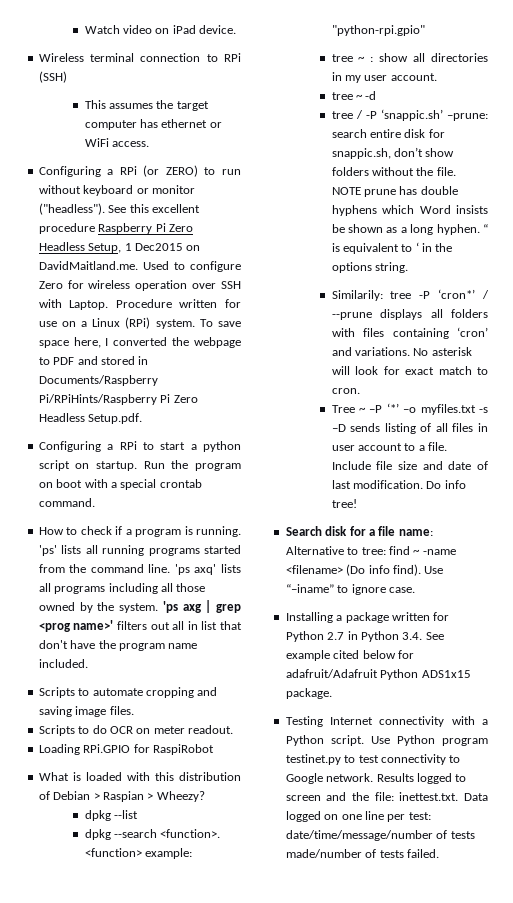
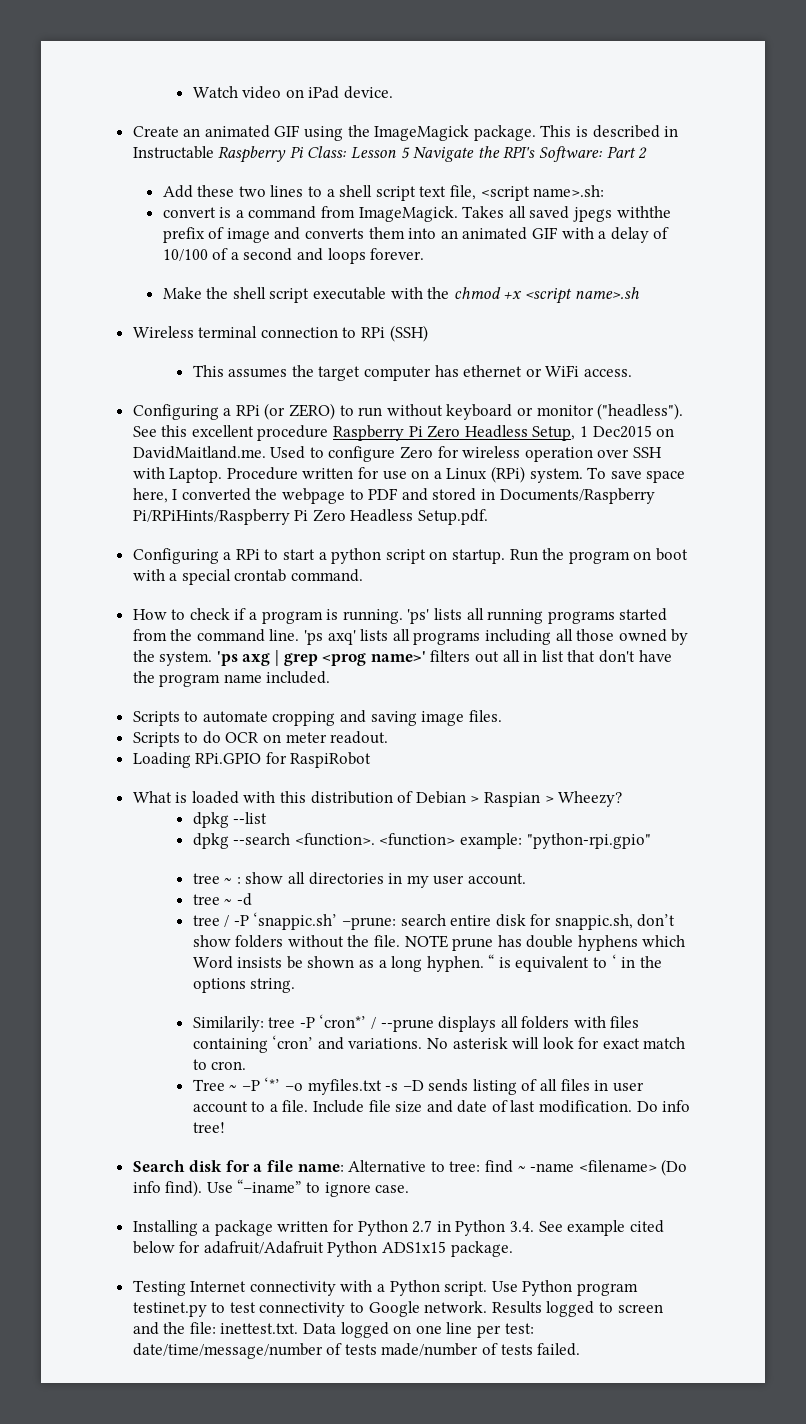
(237, 29) none -> [132,125,679,141] [132,146,648,163] [162,185,605,201] [162,206,671,222] [162,227,670,243] [162,248,425,264] [162,287,639,304] // Create an animated GIF using the ImageMagick package. This is described in Instructable Raspberry Pi Class: Lesson 5 Navigate the RPI's Software: Part 2 // Add these two lines to a shell script text file, <script name>.sh: // convert is a command from ImageMagick. Takes all saved jpegs withthe prefix of image and converts them into an animated GIF with a delay of 10/100 of a second and loops forever. // Make the shell script executable with the chmod +x <script name>.sh

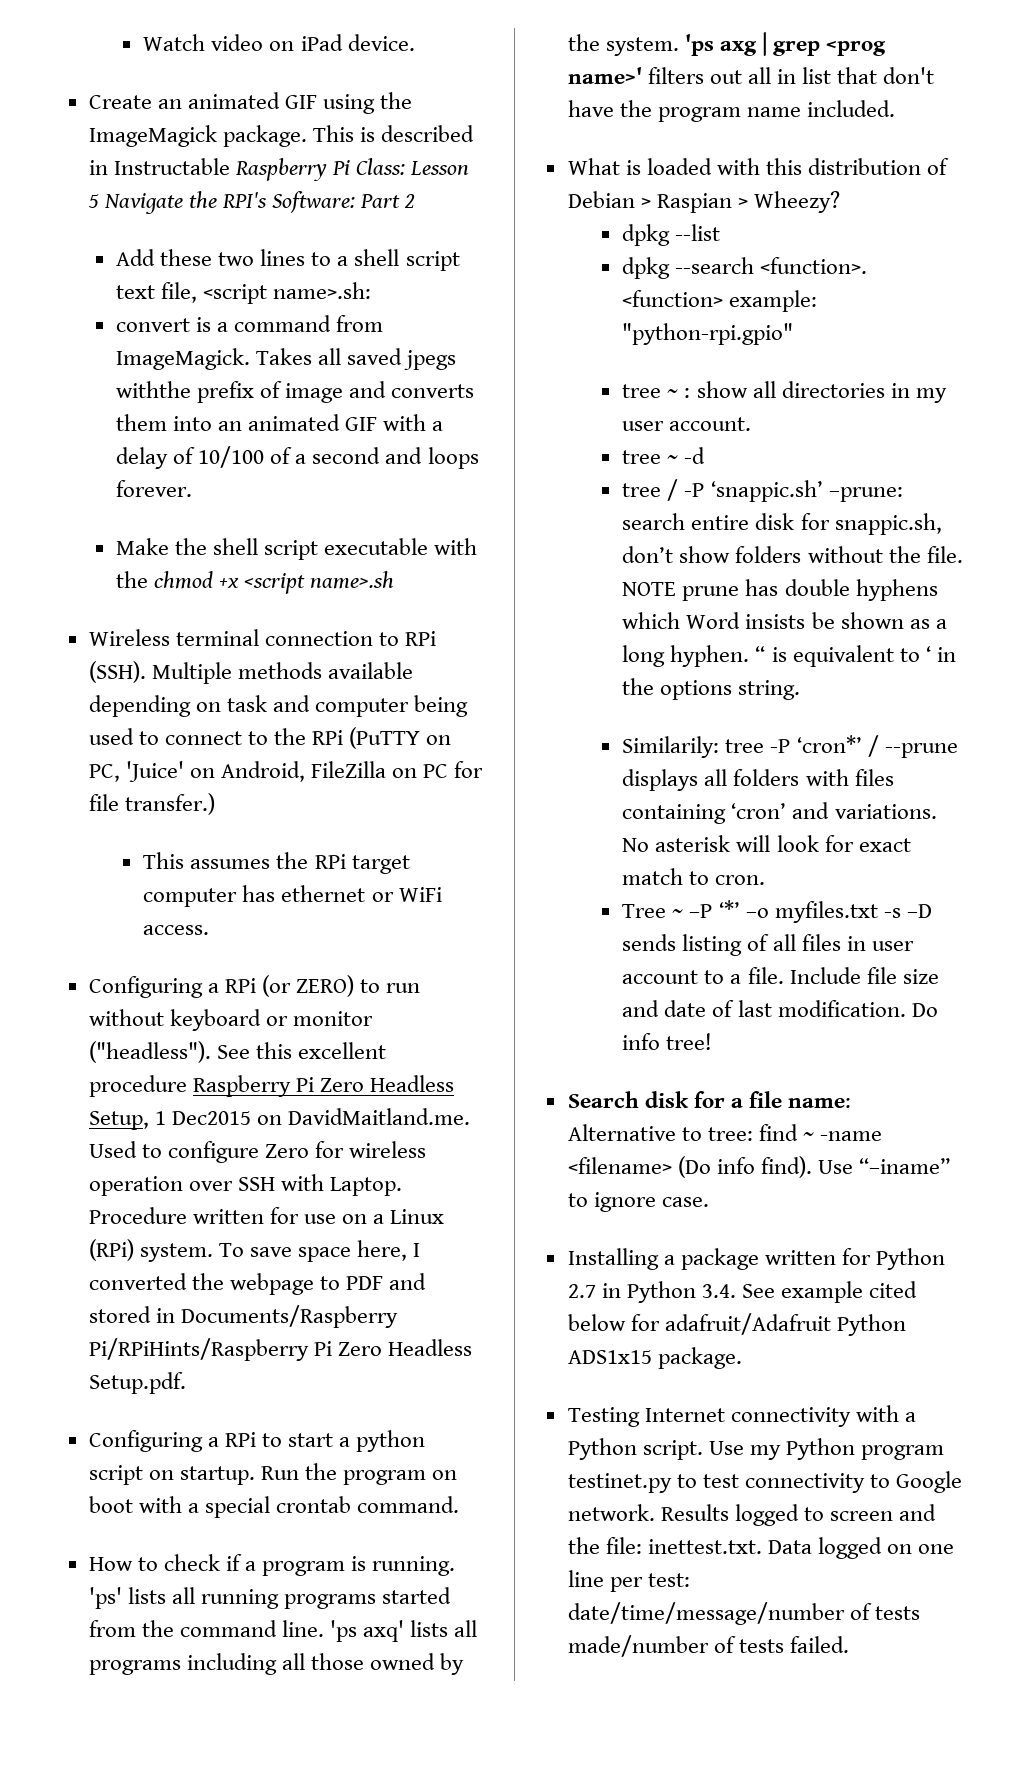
[389,325,428,342] (SSH) -> [88,661,413,684] [88,695,469,717] [88,727,452,749] [88,761,484,782] [88,793,215,815] (SSH). Multiple methods available depending on task and computer being used to connect to the RPi (PuTTY on PC, 'Juice' on Android, FileZilla on PC for file transfer.)
(314, 371) none -> [314,854,346,869] RPi
[132,710,502,726] [132,731,389,747] [132,752,372,768] // Scripts to automate cropping and saving image files. // Scripts to do OCR on meter readout. // Loading RPi.GPIO for RaspiRobot -> (896, 108) none
(518, 1286) none -> [749,1445,781,1460] my

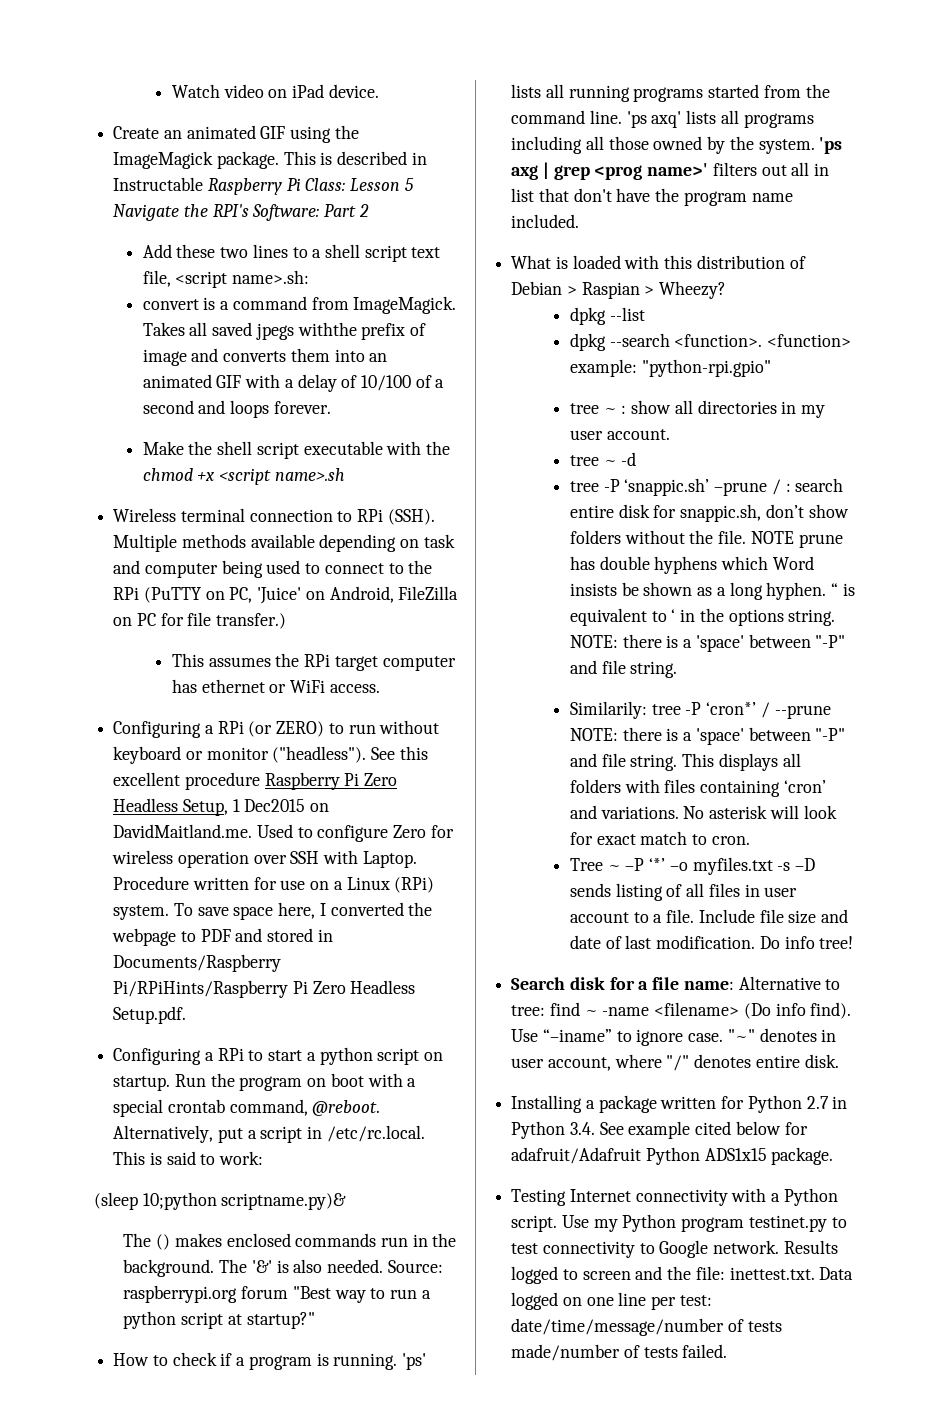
[357,1496,460,1513] command. -> [229,1099,381,1116] [113,1125,425,1143] [113,1151,264,1165] [94,1192,347,1210] [123,1233,457,1250] [123,1259,443,1277] [123,1285,431,1303] [123,1311,315,1329] command, @reboot. Alternatively, put a script in /etc/rc.local. This is said to work: // (sleep 10;python scriptname.py)& // The () makes enclosed commands run in the background. The '&' is also needed. Source: raspberrypi.org forum "Best way to run a python script at startup?"
[667,479,679,501] / -> (600, 486) none
[828,487,903,502] –prune: -> [714,479,791,496] –prune / :
(801, 690) none -> [570,634,846,652] [570,660,678,678] NOTE: there is a 'space' between "-P" and file string.
(958, 750) none -> [570,727,846,745] [570,753,715,771] NOTE: there is a 'space' between "-P" and file string. This
(709, 1202) none -> [727,1028,837,1042] [511,1054,839,1071] "~" denotes in user account, where "/" denotes entire disk.

